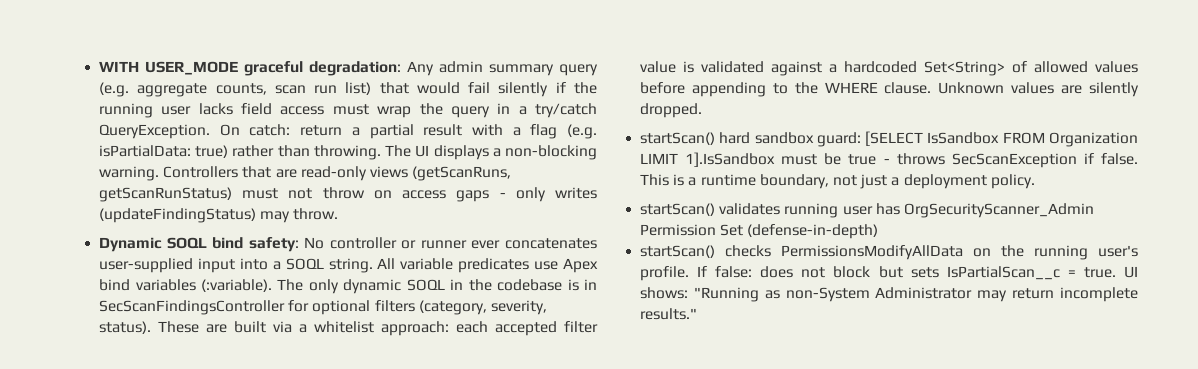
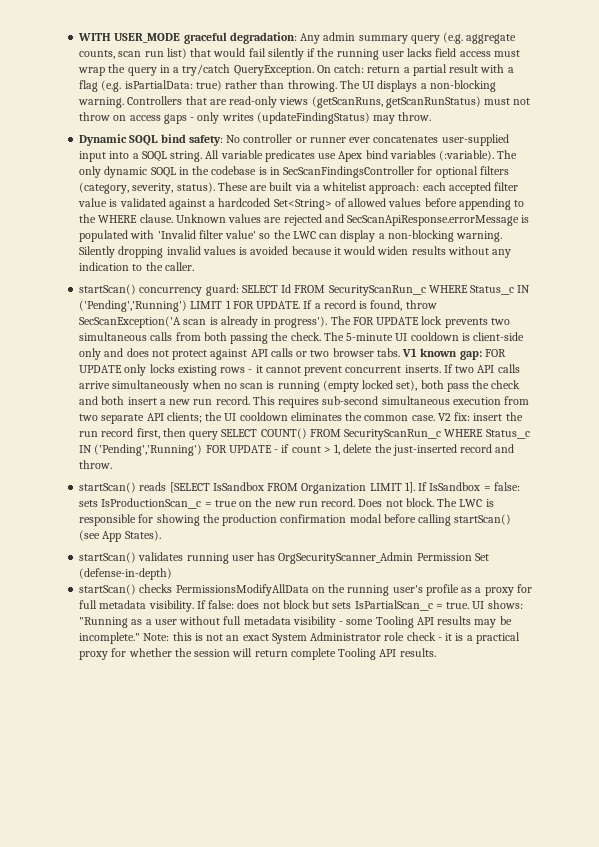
[1089,82,1139,97] [640,103,703,118] [640,132,861,147] silently dropped. // startScan() hard sandbox guard: -> [283,214,530,226] [79,230,503,242] [79,246,512,258] [79,262,194,271] [79,284,531,296] [79,300,437,312] [79,316,510,328] [79,332,525,344] [79,348,506,360] [79,364,520,376] [79,380,521,392] [79,396,530,408] [79,412,523,424] [79,428,530,440] [79,444,515,456] [79,460,113,469] [79,482,167,493] rejected and SecScanApiResponse.errorMessage is populated with 'Invalid filter value' so the LWC can display a non-blocking warning. Silently dropping invalid values is avoided because it would widen results without any indication to the caller. // startScan() concurrency guard: SELECT Id FROM SecurityScanRun__c WHERE Status__c IN ('Pending','Running') LIMIT 1 FOR UPDATE. If a record is found, throw SecScanException('A scan is already in progress'). The FOR UPDATE lock prevents two simultaneous calls from both passing the check. The 5-minute UI cooldown is client-side only and does not protect against API calls or two browser tabs. V1 known gap: FOR UPDATE only locks existing rows - it cannot prevent concurrent inserts. If two API calls arrive simultaneously when no scan is running (empty locked set), both pass the check and both insert a new run record. This requires sub-second simultaneous execution from two separate API clients; the UI cooldown eliminates the common case. V2 fix: insert the run record first, then query SELECT COUNT() FROM SecurityScanRun__c WHERE Status__c IN ('Pending','Running') FOR UPDATE - if count > 1, delete the just-inserted record and throw. // startScan() reads
[685,152,1138,168] [640,174,1035,189] 1].IsSandbox must be true - throws SecScanException if false. This is a runtime boundary, not just a deployment policy. -> [404,482,520,493] [79,498,494,509] [79,514,512,526] [79,530,161,542] 1]. If IsSandbox = false: sets IsProductionScan__c = true on the new run record. Does not block. The LWC is responsible for showing the production confirmation modal before calling startScan() (see App States).
[640,266,690,281] profile. -> [425,584,532,596] [79,600,194,612] profile as a proxy for full metadata visibility.
[785,287,1138,302] [640,308,698,320] non-System Administrator may return incomplete results." -> [145,616,512,628] [79,632,520,644] [79,648,436,660] a user without full metadata visibility - some Tooling API results may be incomplete." Note: this is not an exact System Administrator role check - it is a practical proxy for whether the session will return complete Tooling API results.

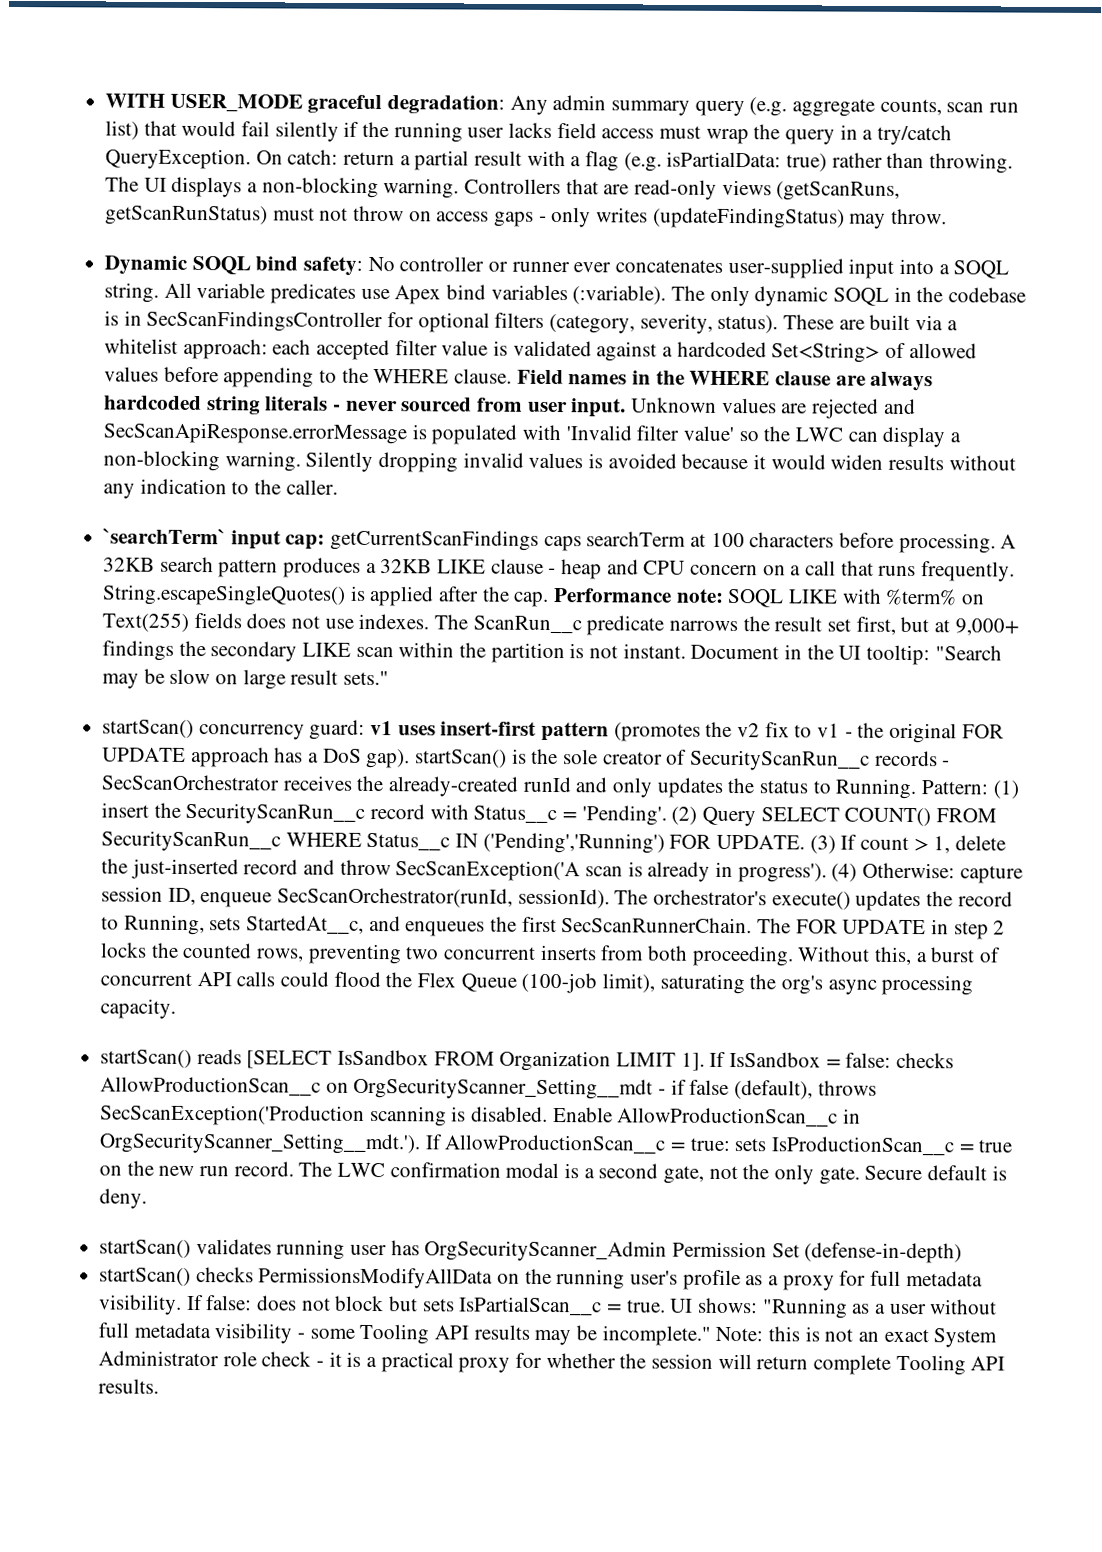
(173, 218) none -> [516,369,934,392] [104,395,627,418] Field names in the WHERE clause are always hardcoded string literals - never sourced from user input.
[79,284,531,296] [79,300,437,312] [79,316,510,328] [79,332,525,344] [79,348,506,360] [79,364,520,376] [79,380,521,392] [79,396,530,408] [79,412,523,424] [79,428,219,440] startScan() concurrency guard: SELECT Id FROM SecurityScanRun__c WHERE Status__c IN ('Pending','Running') LIMIT 1 FOR UPDATE. If a record is found, throw SecScanException('A scan is already in progress'). The FOR UPDATE lock prevents two simultaneous calls from both passing the check. The 5-minute UI cooldown is client-side only and does not protect against API calls or two browser tabs. V1 known gap: FOR UPDATE only locks existing rows - it cannot prevent concurrent inserts. If two API calls arrive simultaneously when no scan is running (empty locked set), both pass the check and both insert a new run record. This requires sub-second simultaneous execution from two separate API clients; the UI cooldown eliminates the common case. V2 fix: insert the run record first, then query -> [103,528,1017,554] [103,556,1016,582] [102,584,986,608] [102,612,1019,636] [102,640,1002,666] [102,668,390,690] [102,719,1004,744] [102,746,951,771] [101,774,1019,800] [101,802,757,827] `searchTerm` input cap: getCurrentScanFindings caps searchTerm at 100 characters before processing. A 32KB search pattern produces a 32KB LIKE clause - heap and CPU concern on a call that runs frequently. String.escapeSingleQuotes() is applied after the cap. Performance note: SOQL LIKE with %term% on Text(255) fields does not use indexes. The ScanRun__c predicate narrows the result set first, but at 9,000+ findings the secondary LIKE scan within the partition is not instant. Document in the UI tooltip: "Search may be slow on large result sets." // startScan() concurrency guard: v1 uses insert-first pattern (promotes the v2 fix to v1 - the original FOR UPDATE approach has a DoS gap). startScan() is the sole creator of SecurityScanRun__c records - SecScanOrchestrator receives the already-created runId and only updates the status to Running. Pattern: (1) insert the SecurityScanRun__c record with Status__c = 'Pending'. (2) Query
[228,444,290,453] UPDATE - if -> [716,834,858,854] UPDATE. (3) If
[79,460,113,469] throw. -> [339,859,1023,884] [101,886,1013,912] [101,914,1006,940] [100,942,1002,967] [100,971,974,996] [100,998,177,1019] throw SecScanException('A scan is already in progress'). (4) Otherwise: capture session ID, enqueue SecScanOrchestrator(runId, sessionId). The orchestrator's execute() updates the record to Running, sets StartedAt__c, and enqueues the first SecScanRunnerChain. The FOR UPDATE in step 2 locks the counted rows, preventing two concurrent inserts from both proceeding. Without this, a burst of concurrent API calls could flood the Flex Queue (100-job limit), saturating the org's async processing capacity.
(520, 486) none -> [896,1052,955,1069] [100,1076,877,1100] [100,1104,862,1127] [99,1132,730,1155] checks AllowProductionScan__c on OrgSecurityScanner_Setting__mdt - if false (default), throws SecScanException('Production scanning is disabled. Enable AllowProductionScan__c in OrgSecurityScanner_Setting__mdt.'). If AllowProductionScan__c = true:
[358,498,494,507] [79,514,512,526] [79,530,161,542] Does not block. The LWC is responsible for showing the production confirmation modal before calling startScan() (see App States). -> [298,1161,1007,1185] [99,1188,148,1209] The LWC confirmation modal is a second gate, not the only gate. Secure default is deny.

